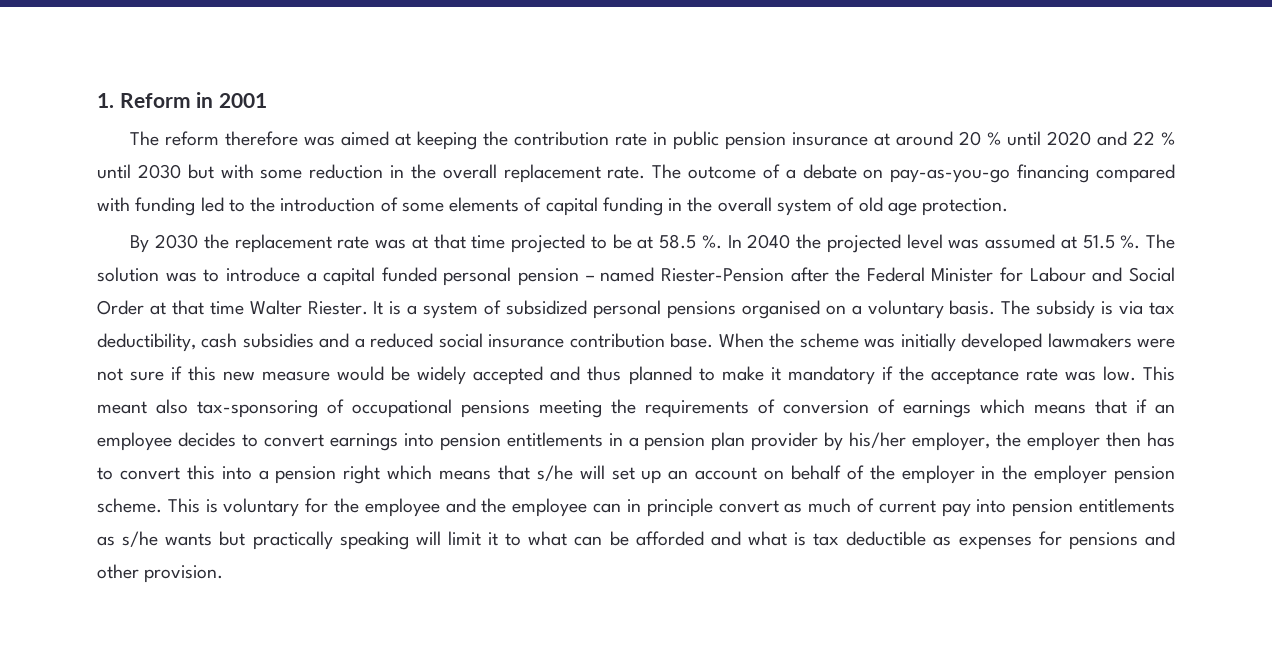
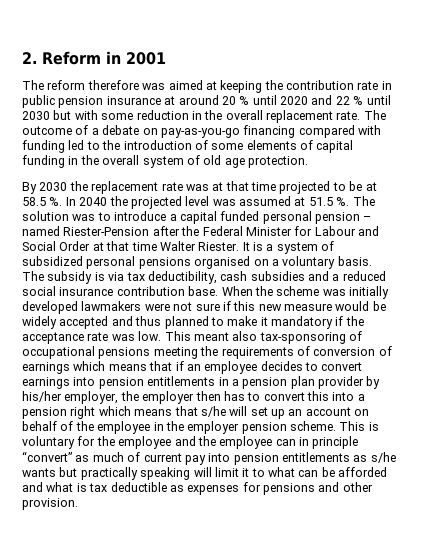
[97,93,114,108] 1. -> [22,52,37,64] 2.
[901,465,975,484] employer -> [97,421,151,434] employee
[718,500,779,513] convert -> [22,451,72,462] “convert”

